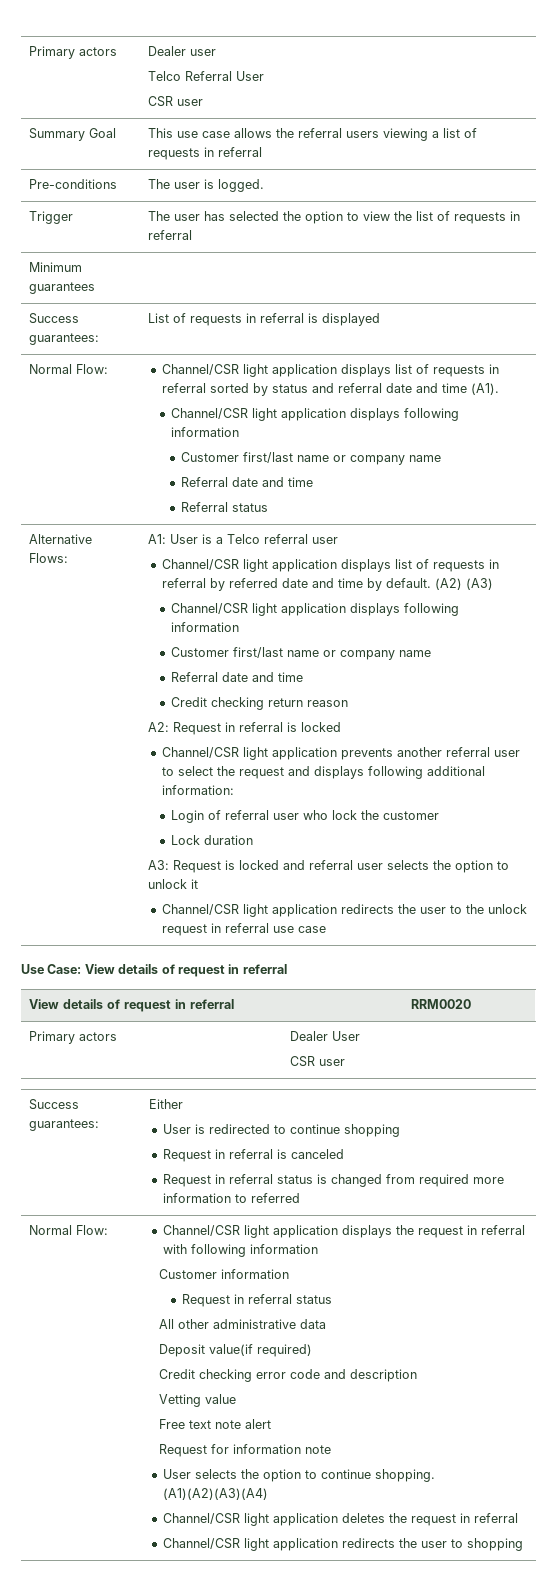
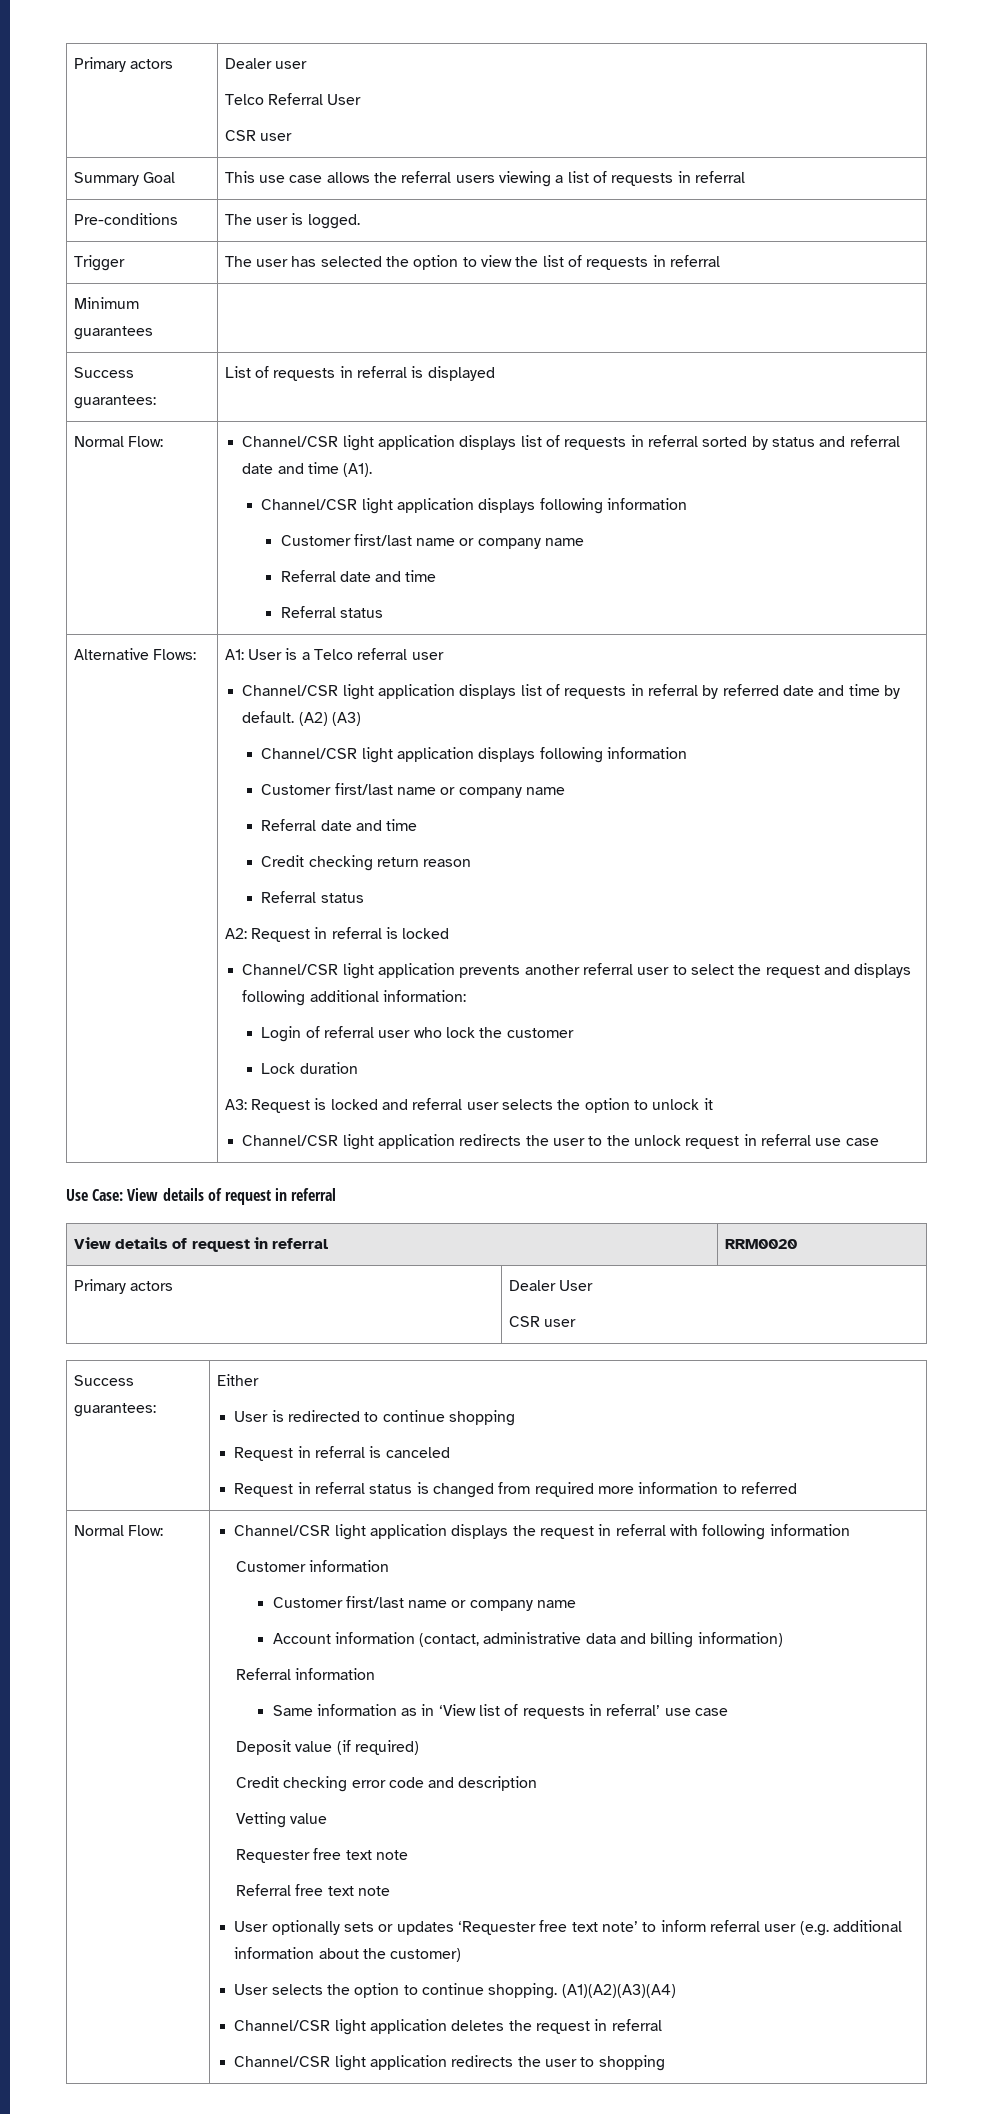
(349, 703) none -> [261,891,364,903] // Referral status
[181,1294,332,1307] [158,1319,326,1329] Request in referral status // All other administrative data -> [272,1596,577,1611] [272,1632,783,1648] [235,1668,376,1680] [272,1704,729,1719] Customer first/last name or company name // Account information (contact, administrative data and billing information) // Referral information // Same information as in ‘View list of requests in referral’ use case
[208,1344,253,1356] value(if -> [295,1740,351,1755] value (if
[158,1419,271,1429] [158,1444,331,1457] Free text note alert // Request for information note -> [235,1848,408,1863] [235,1884,390,1896] [234,1920,902,1936] [234,1947,462,1962] Requester free text note // Referral free text note // User optionally sets or updates ‘Requester free text note’ to inform referral user (e.g. additional information about the customer)

